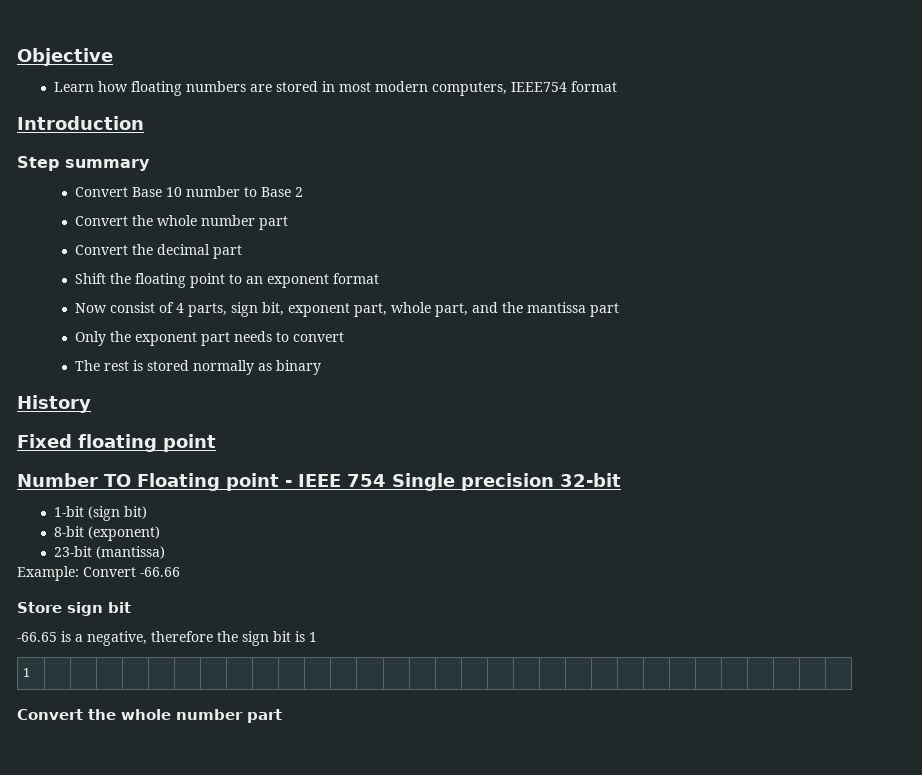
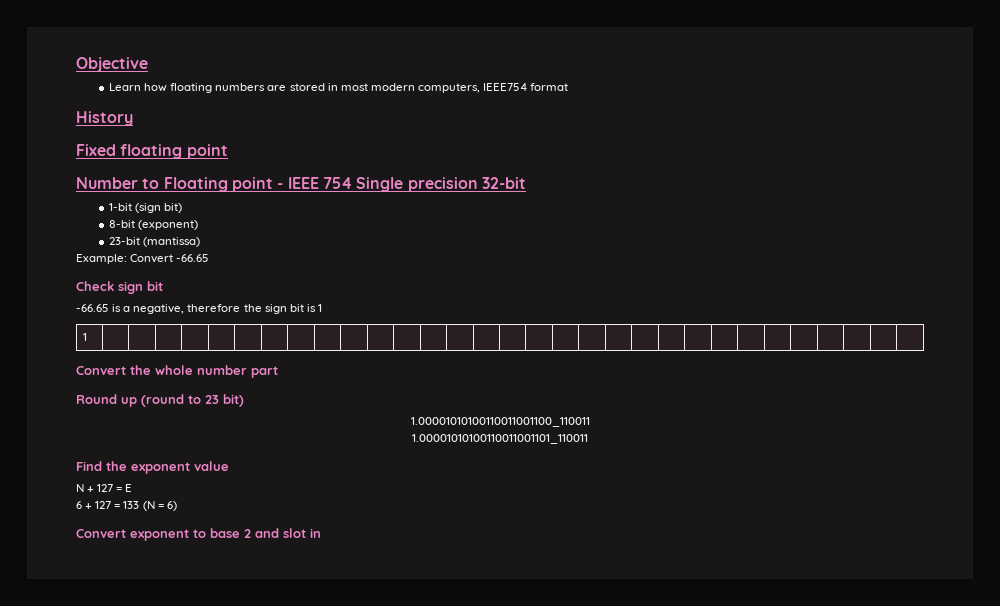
[17,116,144,130] [17,156,150,171] [74,186,303,197] [74,215,288,230] [74,244,242,259] [74,273,379,288] [74,302,619,317] [74,331,344,346] [74,360,321,375] // Introduction // Step summary // Convert Base 10 number to Base 2 // Convert the whole number part // Convert the decimal part // Shift the floating point to an exponent format // Now consist of 4 parts, sign bit, exponent part, whole part, and the mantissa part // Only the exponent part needs to convert // The rest is stored normally as binary -> (569, 87) none
[104,474,131,487] TO -> [142,178,160,189] to
[140,567,180,577] [17,602,62,613] -66.66 // Store -> [176,254,210,262] [76,281,114,291] -66.65 // Check
(282, 716) none -> [76,394,244,407] [410,417,590,427] [412,434,588,444] [76,461,229,474] [76,484,133,492] [76,501,177,511] [76,528,321,541] // Round up (round to 23 bit) // 1.00001010100110011001100_110011 // 1.00001010100110011001101_110011 // Find the exponent value // N + 127 = E // 6 + 127 = 133 (N = 6) // Convert exponent to base 2 and slot in

